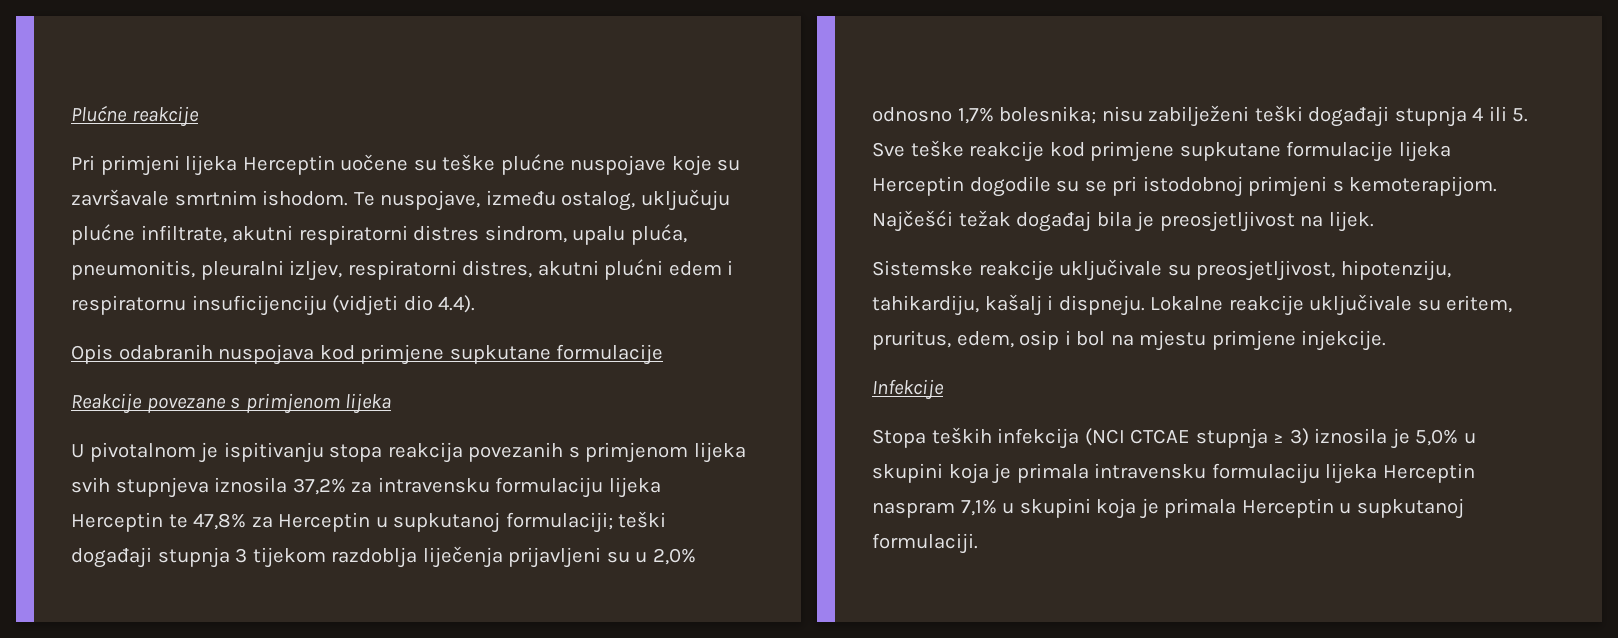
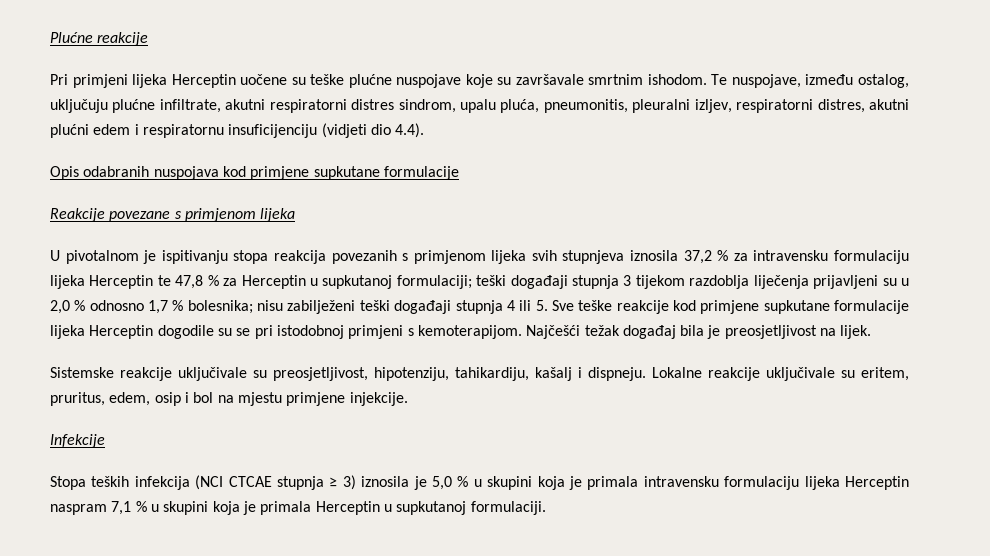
[292,478,346,495] 37,2% -> [683,250,729,264] 37,2 %
[193,513,247,530] 47,8% -> [175,275,219,289] 47,8 %
[652,548,696,565] [872,107,994,124] 2,0% odnosno 1,7% -> [50,300,184,314] 2,0 % odnosno 1,7 %
[1415,429,1459,446] 5,0% -> [431,476,469,490] 5,0 %
[960,499,997,516] 7,1% -> [111,501,147,515] 7,1 %

